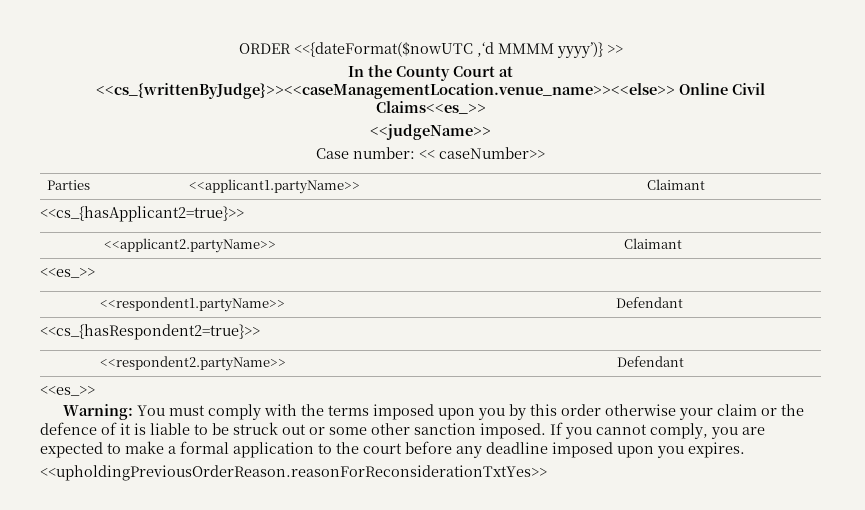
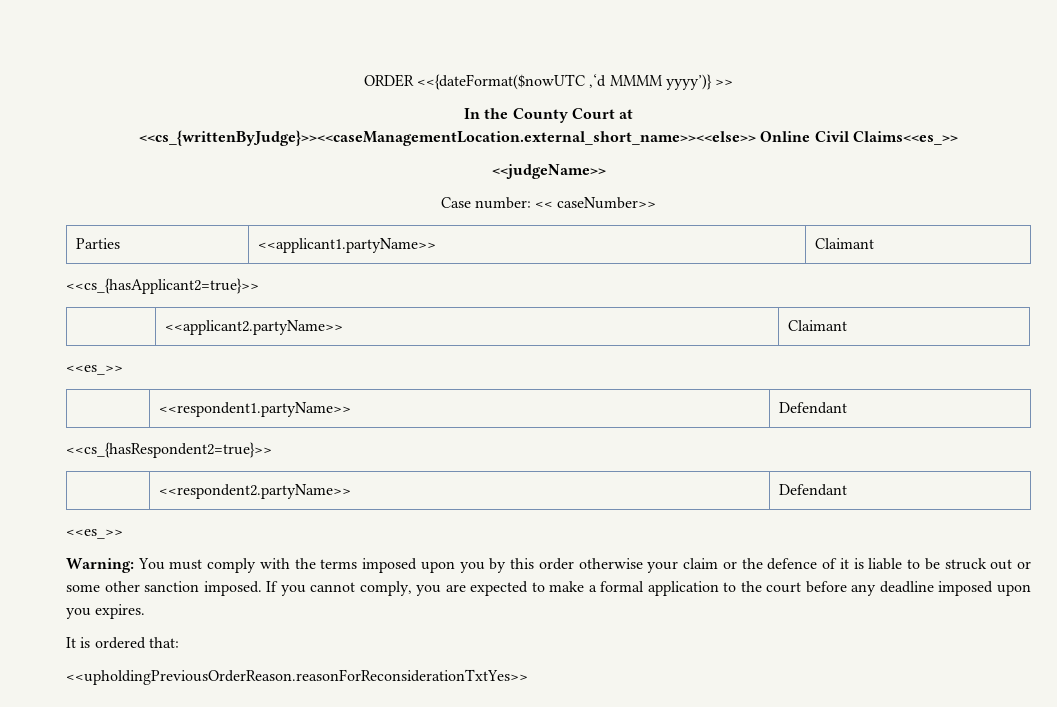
[96,83,675,99] <<cs_{writtenByJudge}>><<caseManagementLocation.venue_name>><<else>> -> [139,130,757,146] <<cs_{writtenByJudge}>><<caseManagementLocation.external_short_name>><<else>>
(745, 450) none -> [66,637,179,649] // It is ordered that:

